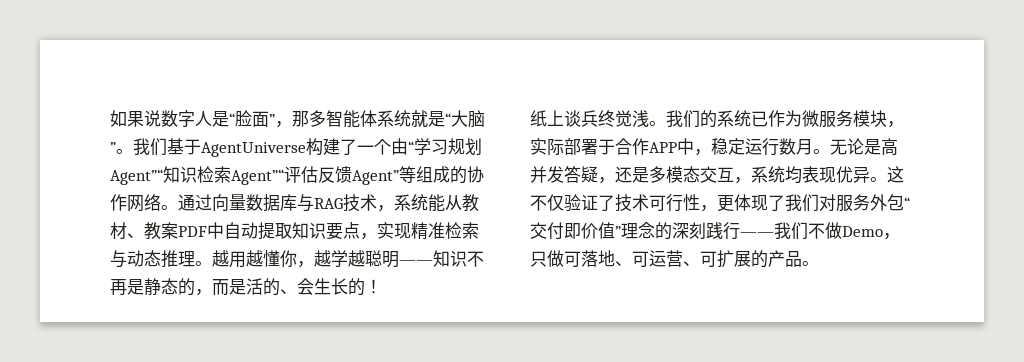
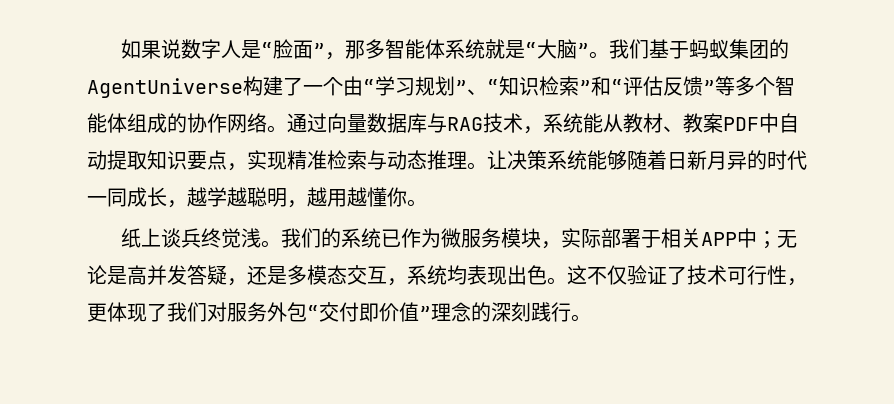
(201, 147) none -> [689,39,790,59] 蚂蚁集团的
[110,166,416,185] Agent”“知识检索Agent”“评估反馈Agent”等 -> [455,76,795,96] [87,113,127,133] ”、“知识检索”和“评估反馈”等多个智能体
[212,250,484,268] [110,278,382,296] 越用越懂你，越学越聪明——知识不再是静态的，而是活的、会生长的！ -> [487,150,807,170] [87,187,427,208] 让决策系统能够随着日新月异的时代一同成长，越学越聪明，越用越懂你。
[615,138,830,156] 合作APP中，稳定运行数月。 -> [661,228,778,249] 相关APP中；
[836,166,870,183] 优异 -> [507,265,547,285] 出色
[740,222,900,240] [530,250,802,268] ——我们不做Demo，只做可落地、可运营、可扩展的产品 -> (571, 312) none

